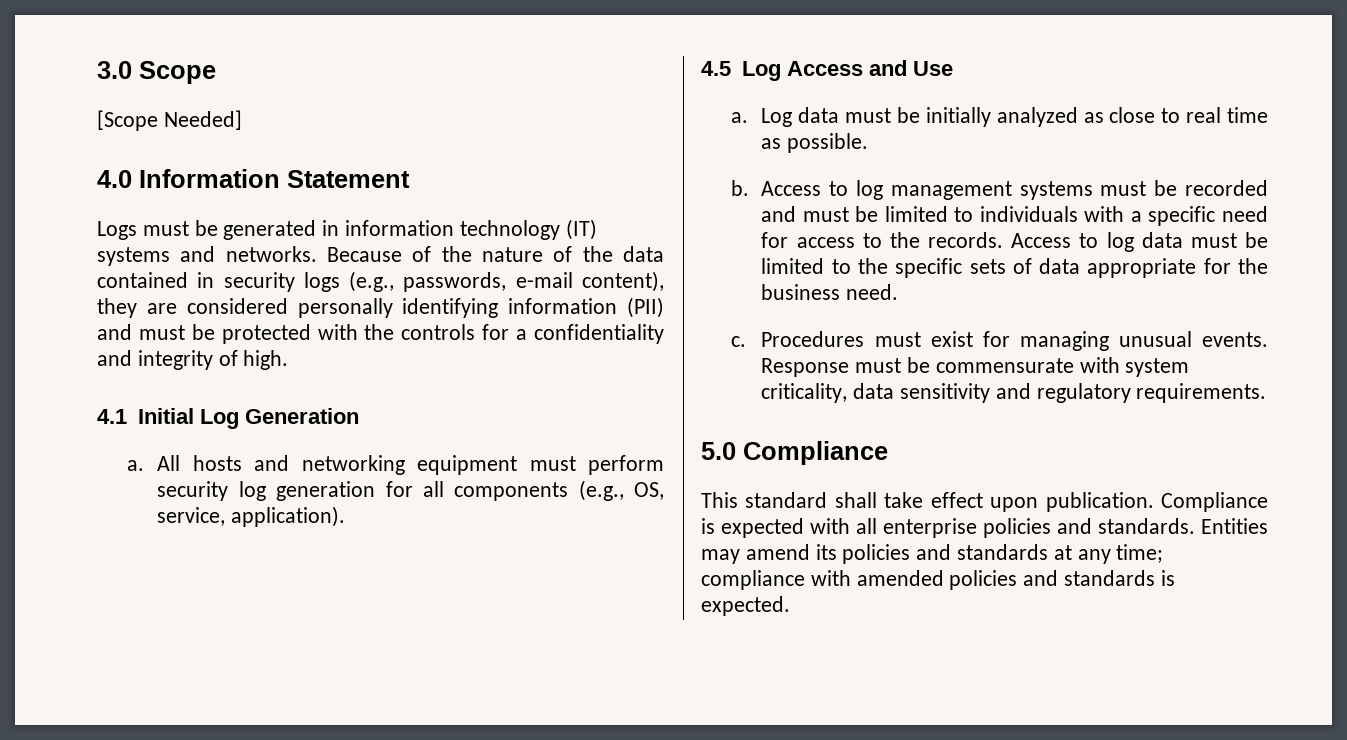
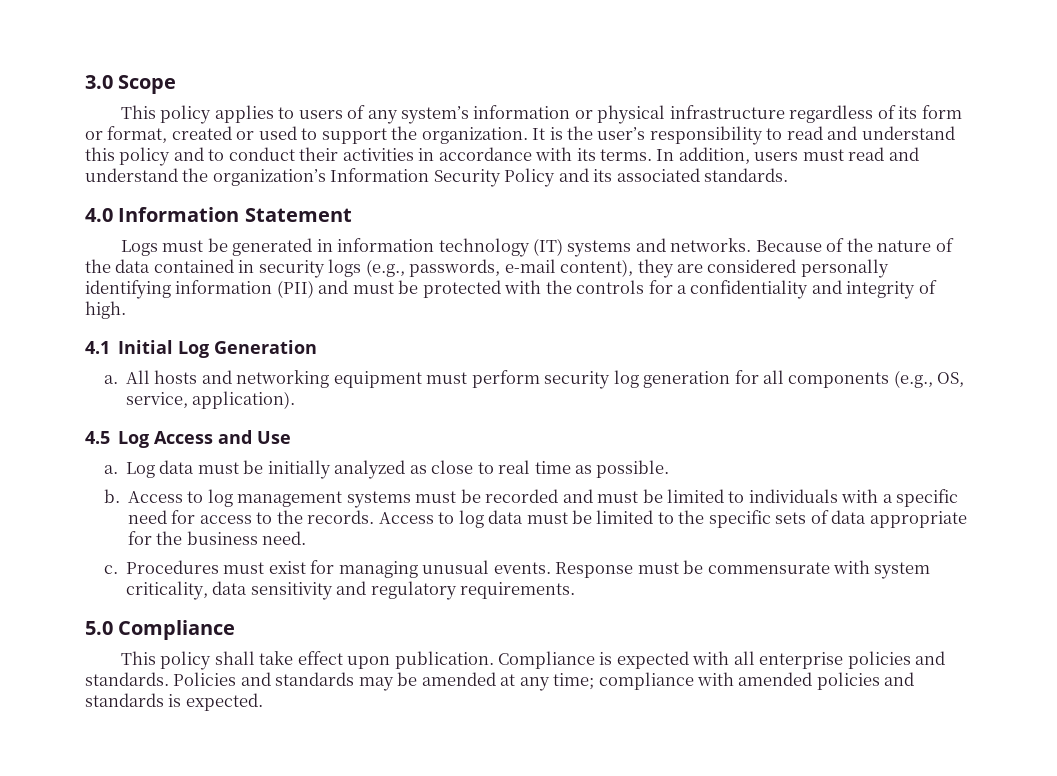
[97,110,242,131] [Scope Needed] -> [120,105,962,124] [85,126,955,145] [85,147,919,166] [85,168,789,187] This policy applies to users of any system’s information or physical infrastructure regardless of its form or format, created or used to support the organization. It is the user’s responsibility to read and understand this policy and to conduct their activities in accordance with its terms. In addition, users must read and understand the organization’s Information Security Policy and its associated standards.
[745,492,828,508] standard -> [160,651,212,670] policy
[1201,518,1268,534] [701,544,1049,564] Entities may amend its policies and standards -> [173,672,496,691] Policies and standards may be amended

